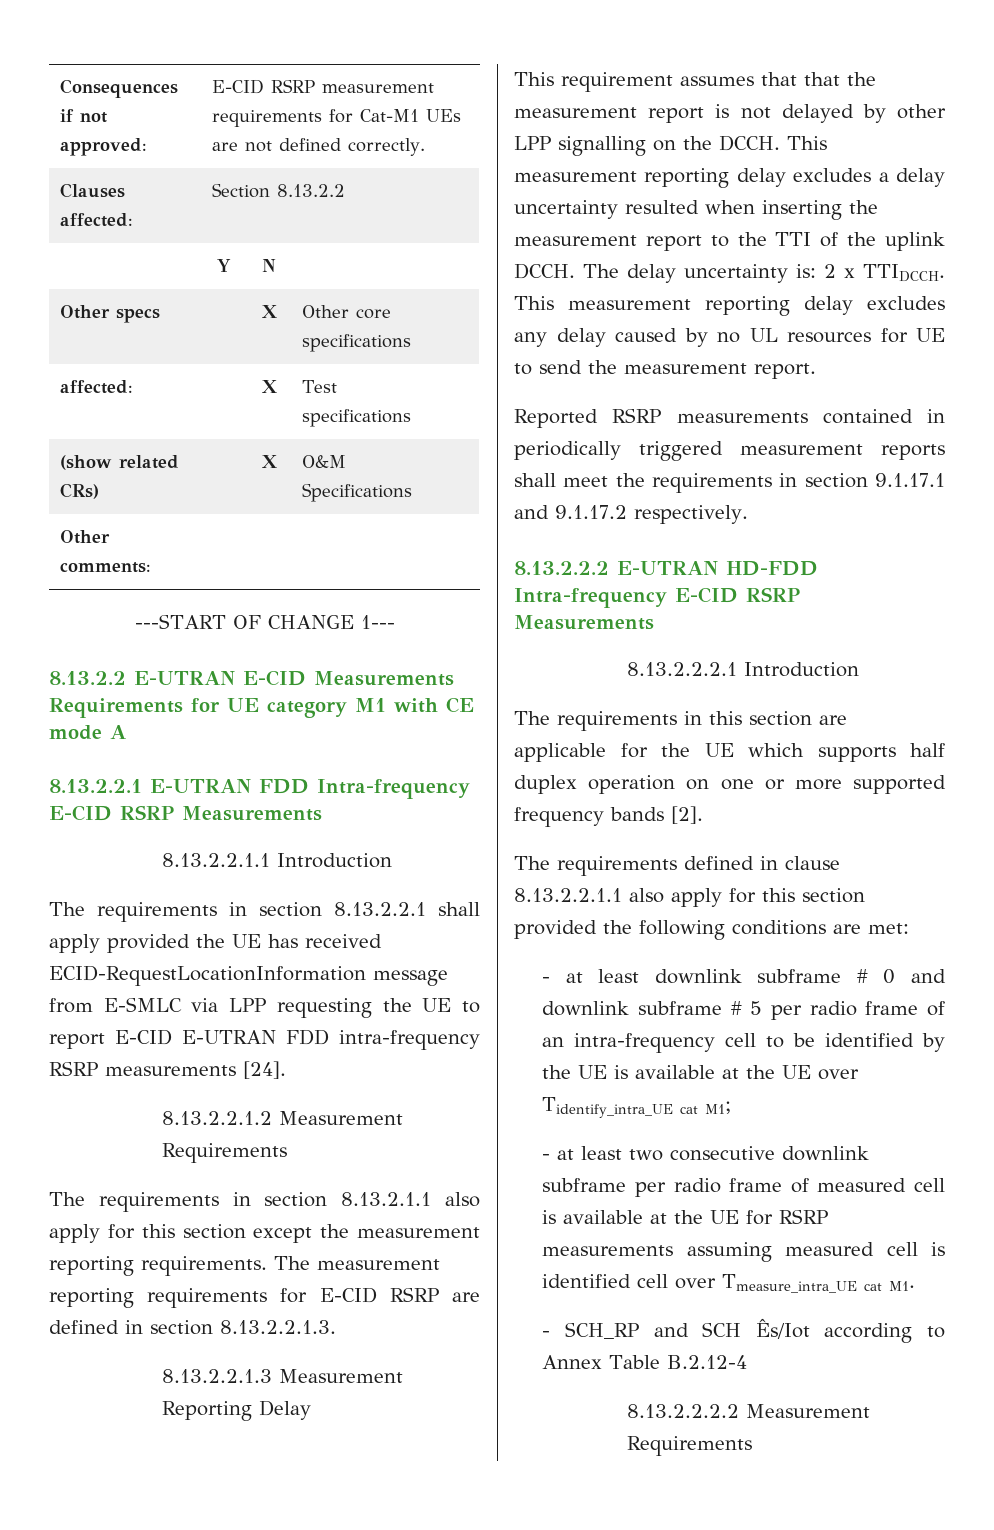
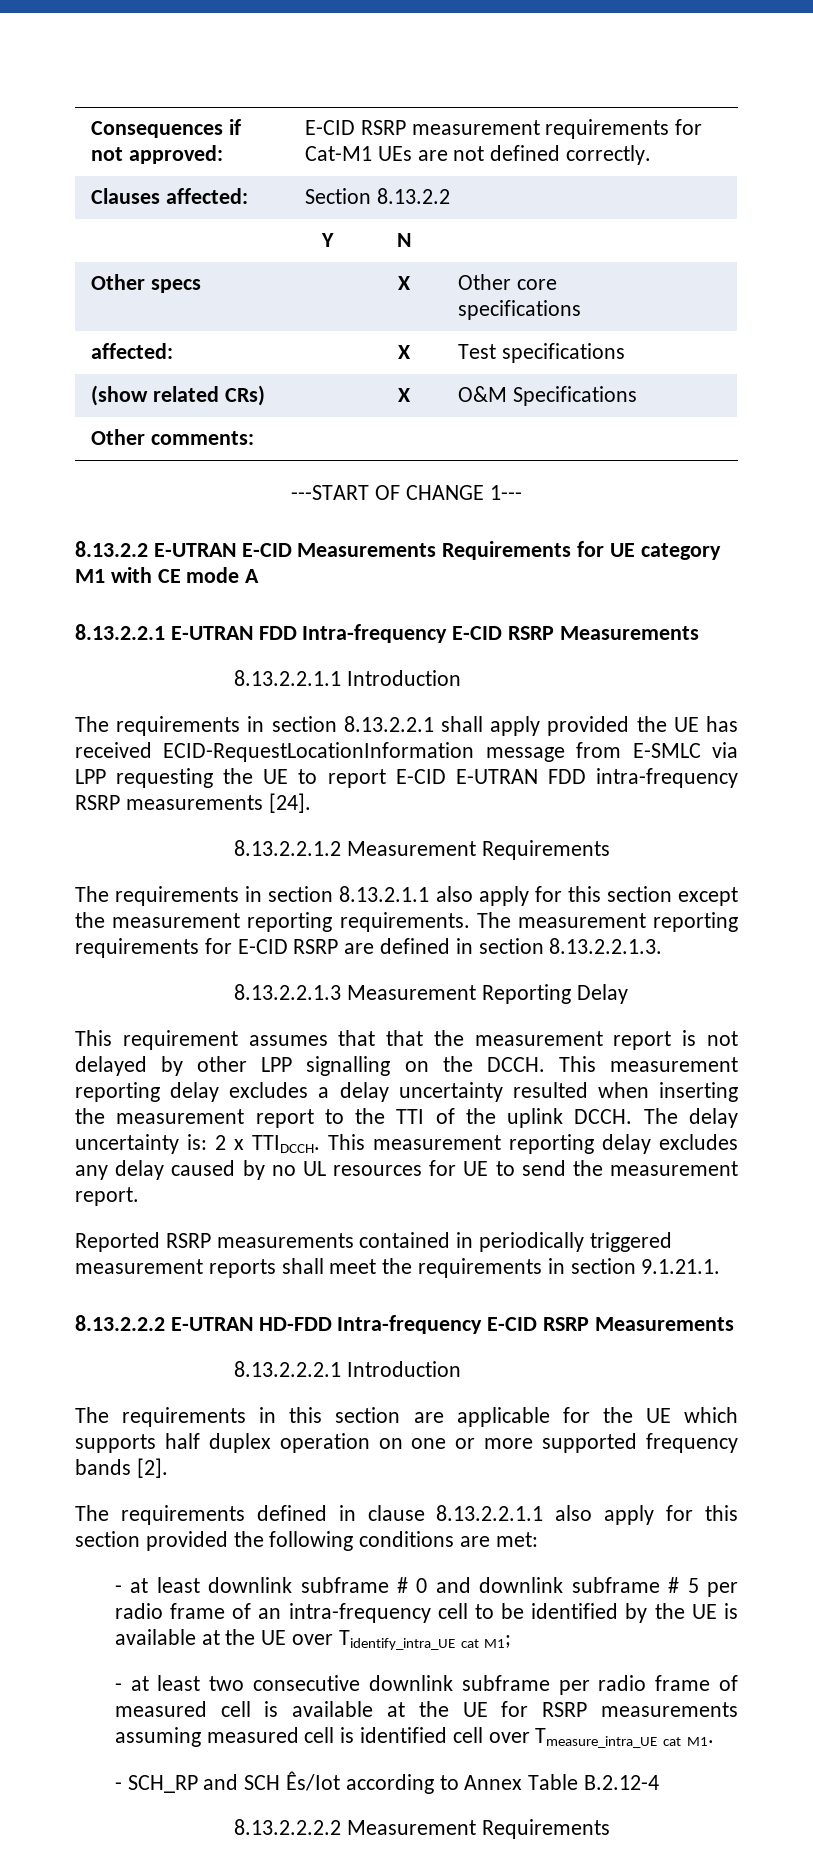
[875,473,945,487] [514,505,748,524] 9.1.17.1 and 9.1.17.2 respectively. -> [641,1259,721,1274] 9.1.21.1.

